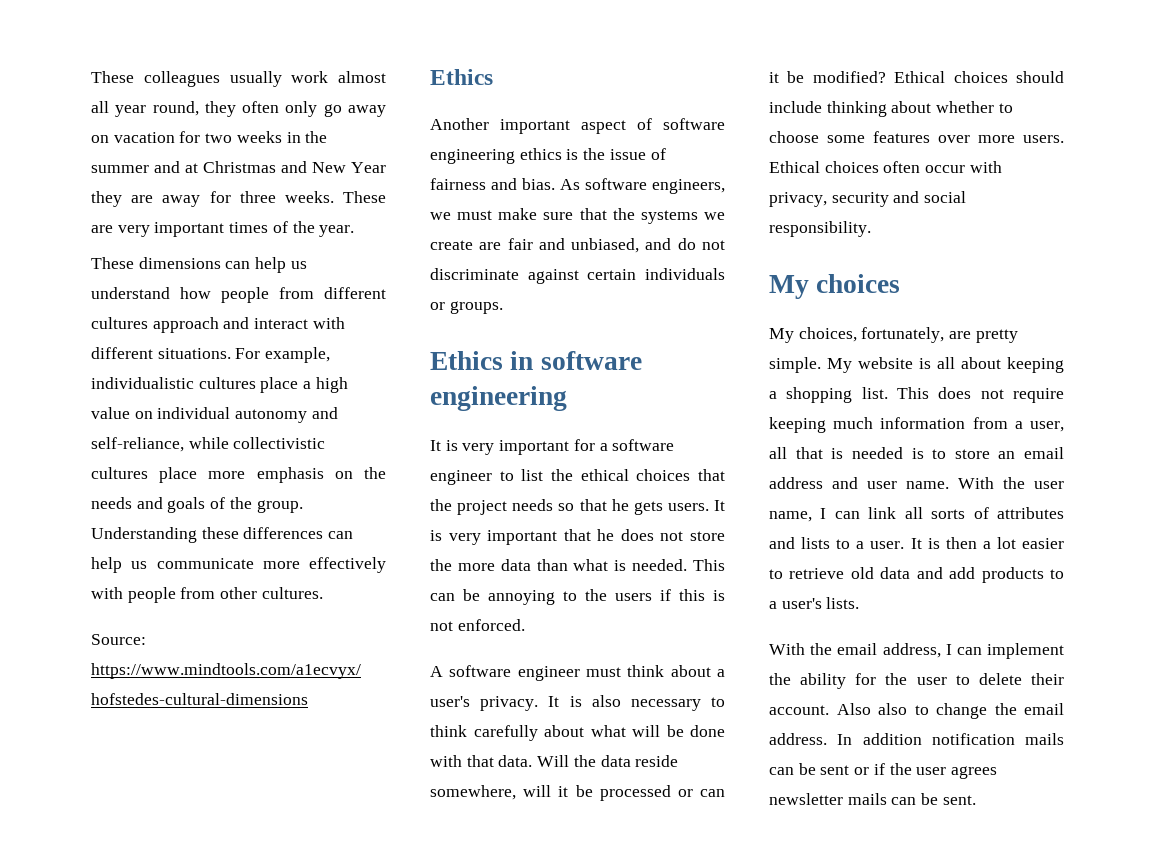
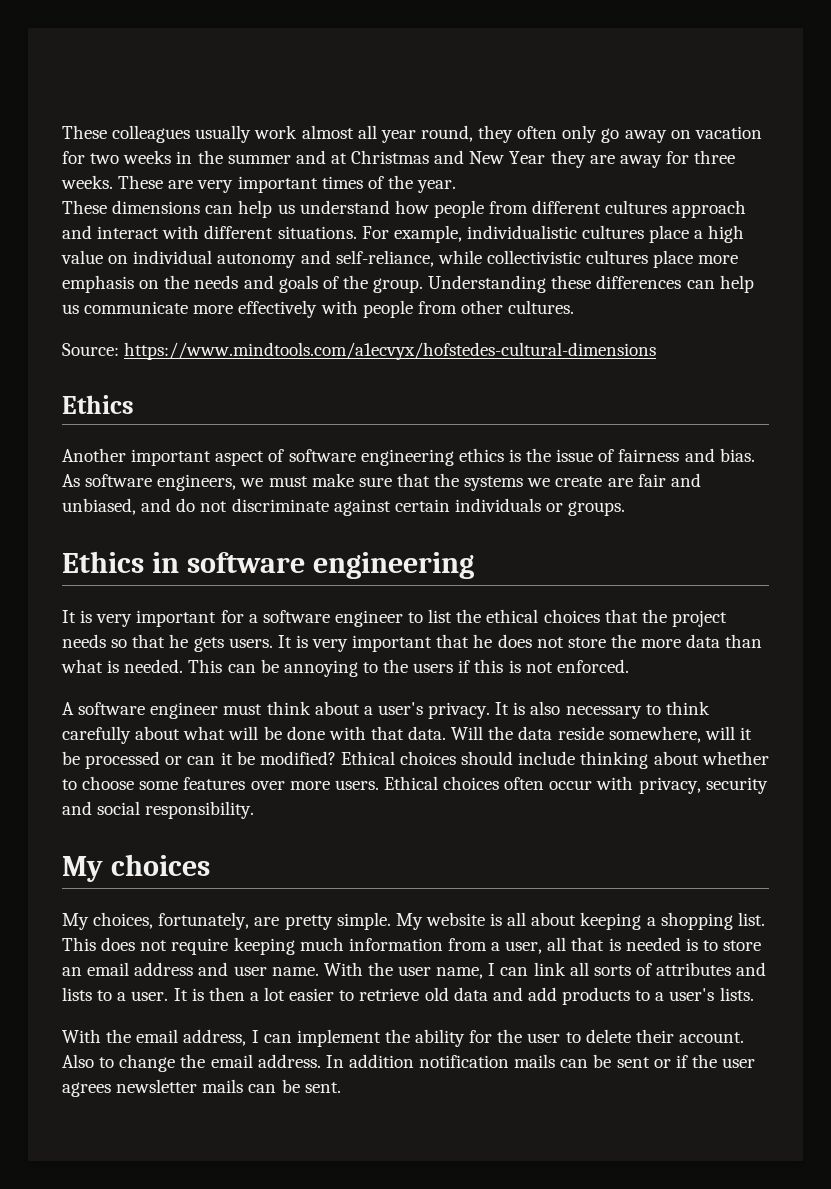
[878,703,907,715] also -> (94, 1061) none

